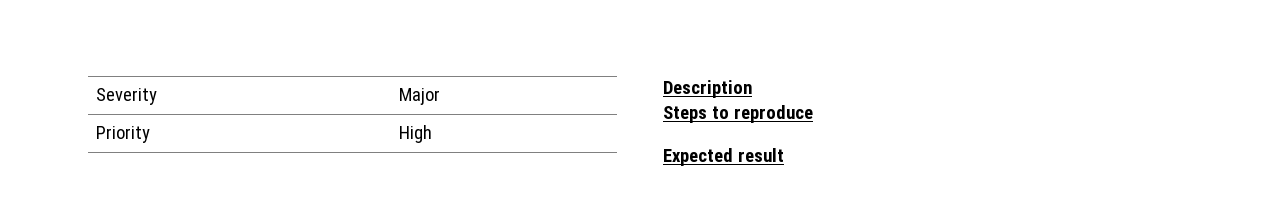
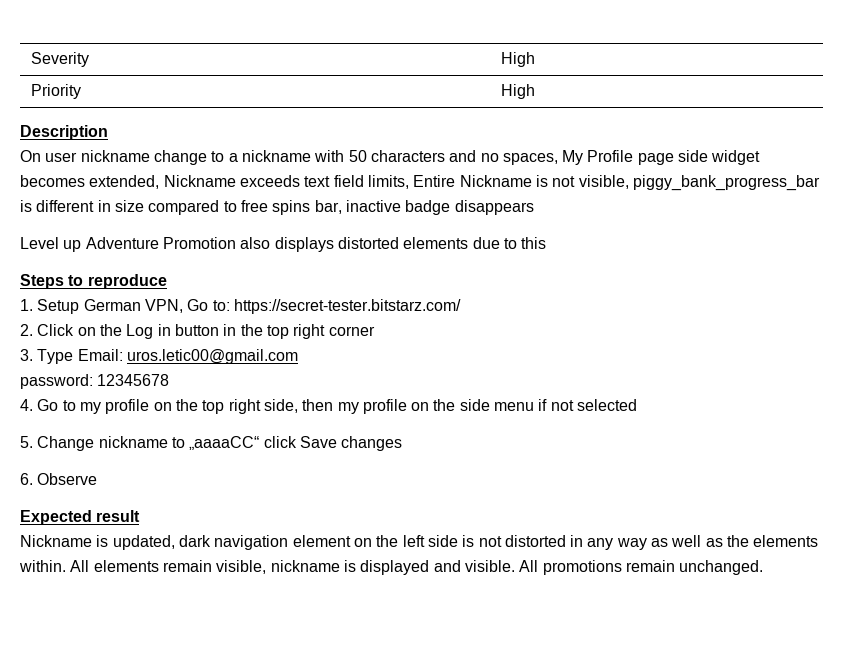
[398,88,440,105] Major -> [500,52,535,67] High
[663,105,813,123] [663,148,784,166] Steps to reproduce // Expected result -> [20,150,761,165] [20,175,820,191] [20,200,534,215] [20,237,547,252] [20,274,167,289] [20,299,461,314] [20,324,375,339] [20,349,298,364] [20,374,170,389] [20,399,638,414] [20,436,403,451] [20,473,98,485] [20,510,141,525] [20,535,819,550] [19,560,764,575] On user nickname change to a nickname with 50 characters and no spaces, My Profile page side widget becomes extended, Nickname exceeds text field limits, Entire Nickname is not visible, piggy_bank_progress_bar is different in size compared to free spins bar, inactive badge disappears // Level up Adventure Promotion also displays distorted elements due to this // Steps to reproduce // 1. Setup German VPN, Go to: https://secret-tester.bitstarz.com/ // 2. Click on the Log in button in the top right corner // 3. Type Email: uros.letic00@gmail.com // password: 12345678 // 4. Go to my profile on the top right side, then my profile on the side menu if not selected // 5. Change nickname to „aaaaCC“ click Save changes // 6. Observe // Expected result // Nickname is updated, dark navigation element on the left side is not distorted in any way as well as the elements within. All elements remain visible, nickname is displayed and visible. All promotions remain unchanged.

